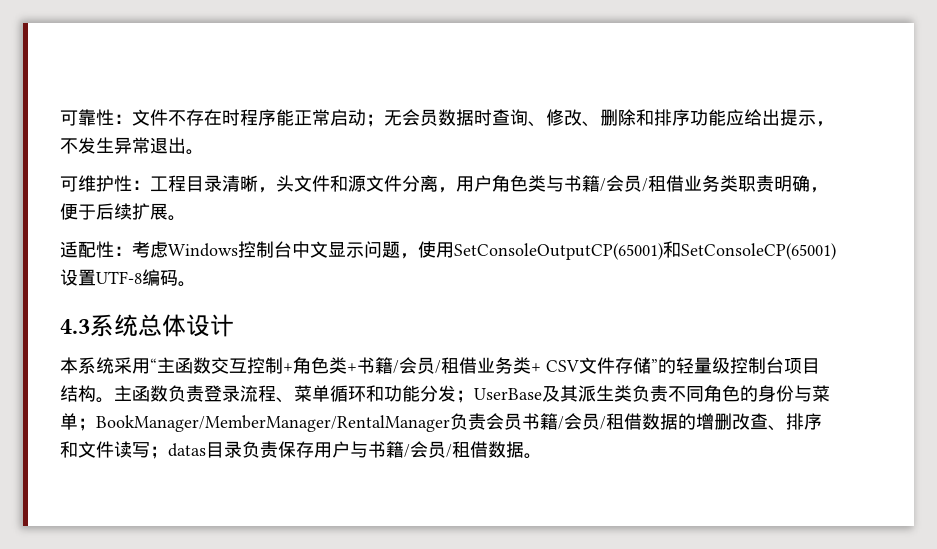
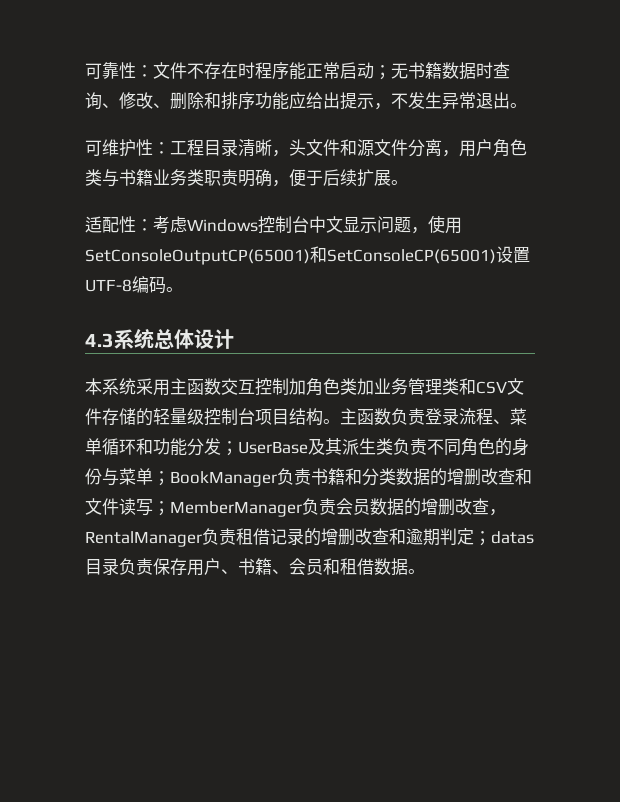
[402,109,438,126] 会员 -> [408,62,442,79] 书籍
[600,175,684,192] /会员/租借 -> (153, 177) none
[150,358,157,372] “ -> (170, 387) none
[283,357,541,374] +角色类+书籍/会员/租借业务类+ -> [289,378,476,396] 加角色类加业务管理类和
[651,359,658,372] ” -> (136, 416) none
[96,413,822,432] BookManager/MemberManager/RentalManager负责会员书籍/会员/租借数据的增删改查、排序 -> [170,468,515,487] BookManager负责书籍和分类数据的增删改查
(168, 452) none -> [170,498,506,517] [85,528,491,547] MemberManager负责会员数据的增删改查，RentalManager负责租借记录的增删改查和逾期判定；
[350,441,452,458] 与书籍/会员/ -> [221,558,340,575] 、书籍、会员和

